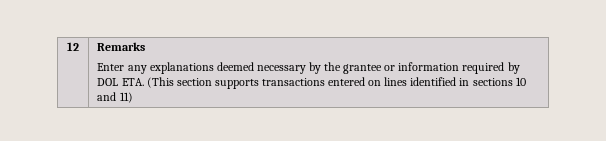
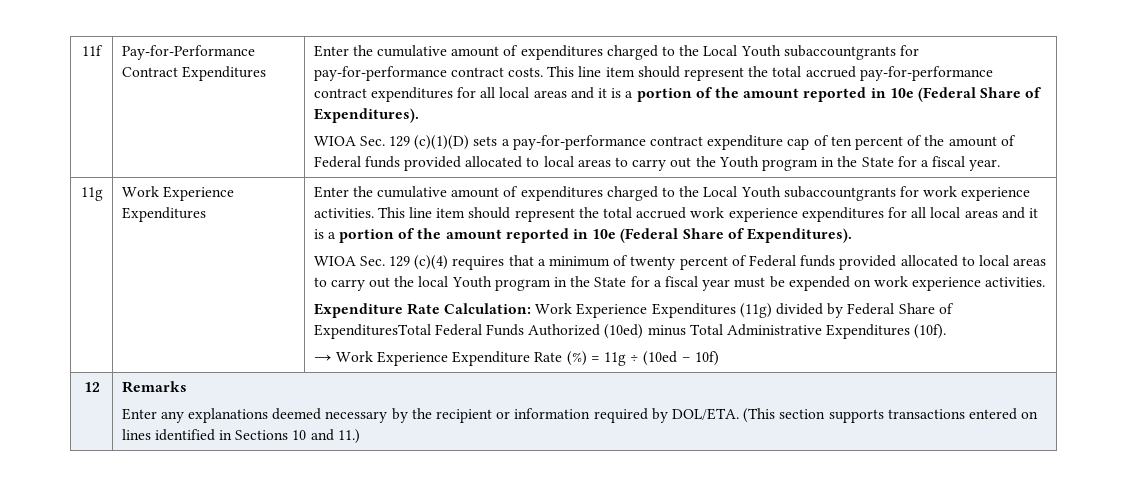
(67, 46) none -> [82,45,103,56] [121,45,255,60] [121,66,266,81] [313,45,919,60] [313,66,993,81] [313,87,1042,102] [313,108,419,123] [313,135,1016,150] [313,156,1001,171] [80,187,103,201] [121,186,234,201] [121,207,206,222] [313,186,1031,201] [313,207,1038,222] [313,228,852,243] [313,255,1047,270] [313,276,1046,291] [313,303,954,318] [313,324,947,339] [313,351,719,366] 11f | Pay-for-Performance Contract Expenditures | Enter the cumulative amount of expenditures charged to the Local Youth subaccountgrants for pay-for-performance contract costs. This line item should represent the total accrued pay-for-performance contract expenditures for all local areas and it is a portion of the amount reported in 10e (Federal Share of Expenditures). // WIOA Sec. 129 (c)(1)(D) sets a pay-for-performance contract expenditure cap of ten percent of the amount of Federal funds provided allocated to local areas to carry out the Youth program in the State for a fiscal year. // 11g | Work Experience Expenditures | Enter the cumulative amount of expenditures charged to the Local Youth subaccountgrants for work experience activities. This line item should represent the total accrued work experience expenditures for all local areas and it is a portion of the amount reported in 10e (Federal Share of Expenditures). // WIOA Sec. 129 (c)(4) requires that a minimum of twenty percent of Federal funds provided allocated to local areas to carry out the local Youth program in the State for a fiscal year must be expended on work experience activities. // Expenditure Rate Calculation: Work Experience Expenditures (11g) divided by Federal Share of ExpendituresTotal Federal Funds Authorized (10ed) minus Total Administrative Expenditures (10f). // → Work Experience Expenditure Rate (%) = 11g ÷ (10ed – 10f) //
[343,64,383,74] grantee -> [436,409,493,423] recipient
[97,78,144,86] DOL ETA. -> [671,408,739,420] DOL/ETA.
[472,78,513,86] sections -> [235,430,289,440] Sections
[119,92,133,103] 11) -> [337,429,360,444] 11.)

